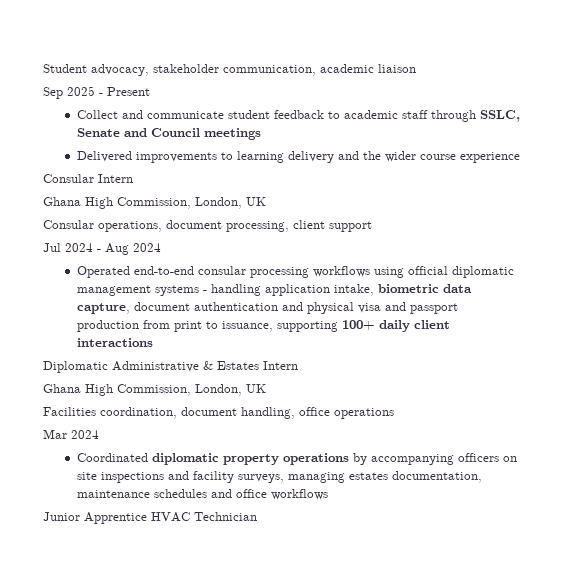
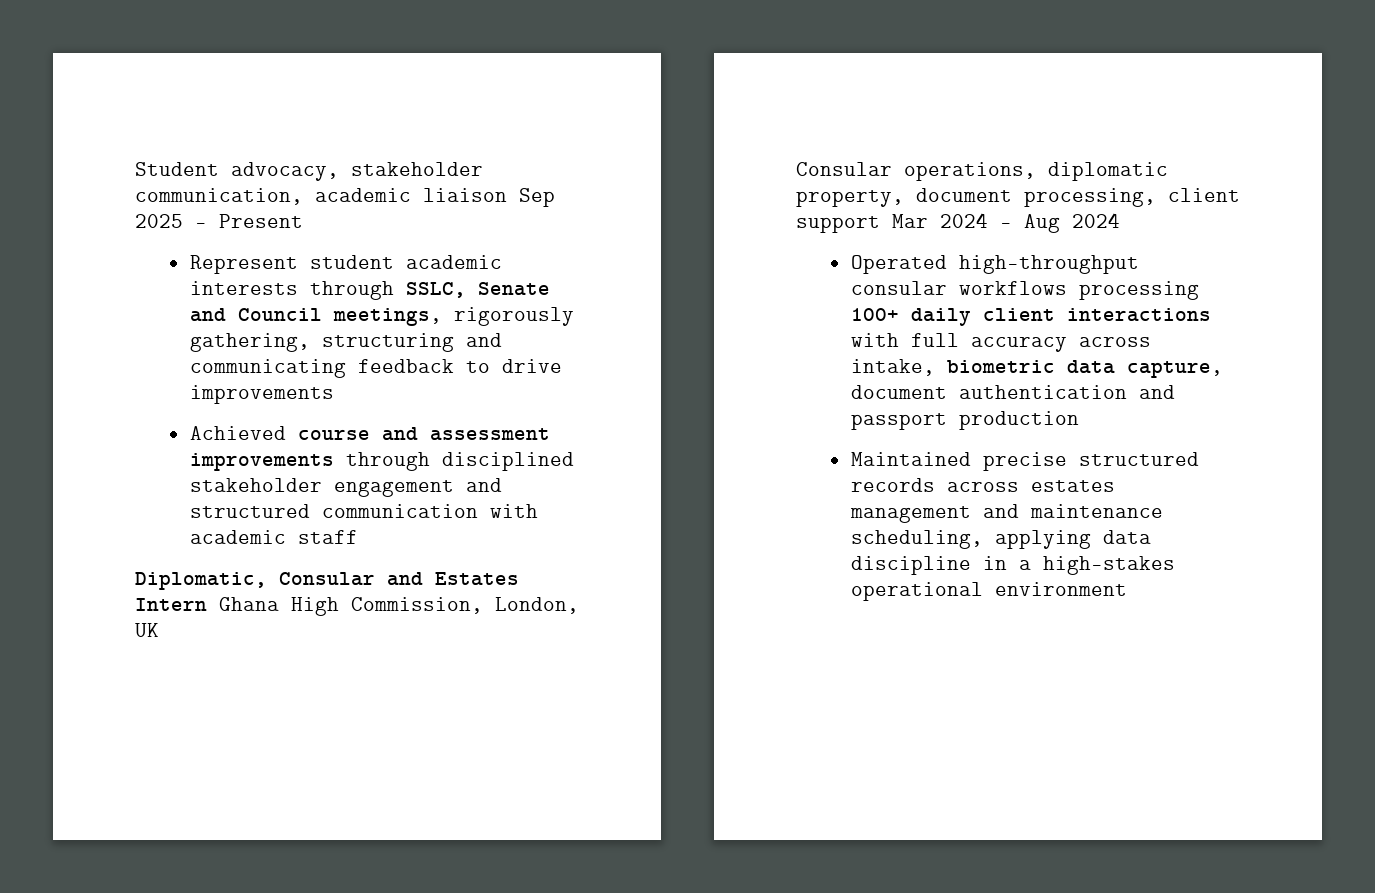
(416, 68) // -> (507, 195) none
[77,110,429,119] Collect and communicate student feedback to academic staff -> [189,255,502,274] [189,281,298,295] Represent student academic interests
[204,128,262,140] [77,151,521,163] [43,174,133,183] meetings // Delivered improvements to learning delivery and the wider course experience // Consular Intern // -> [332,307,574,326] [189,333,502,352] [189,359,562,378] [189,385,334,404] [189,426,550,441] [189,452,574,471] [189,478,502,497] [189,504,538,518] [189,530,358,544] [135,572,519,590] [135,598,207,611] meetings, rigorously gathering, structuring and communicating feedback to drive improvements // Achieved course and assessment improvements through disciplined stakeholder engagement and structured communication with academic staff // Diplomatic, Consular and Estates Intern
(162, 226) none -> [1048,162,1168,181] [796,190,904,207] diplomatic property,
[43,243,61,252] // Jul -> [892,214,928,228] Mar
[134,266,515,278] [77,284,331,296] end-to-end consular processing workflows using official diplomatic management systems - handling application -> [958,255,1139,274] [850,281,1199,300] [850,308,1211,326] [850,333,1151,352] high-throughput consular workflows processing 100+ daily client interactions with full accuracy across
[307,302,407,314] physical visa and -> (1175, 392) none
[143,320,451,332] [77,338,154,347] [43,361,298,373] [43,384,266,396] [43,407,394,419] [43,429,99,439] [77,453,518,465] [77,471,483,483] [77,489,329,500] [43,512,257,524] from print to issuance, supporting 100+ daily client interactions // Diplomatic Administrative & Estates Intern // Ghana High Commission, London, UK // Facilities coordination, document handling, office operations // Mar 2024 // Coordinated diplomatic property operations by accompanying officers on site inspections and facility surveys, managing estates documentation, maintenance schedules and office workflows // Junior Apprentice HVAC Technician -> [850,452,1199,471] [850,478,1115,492] [849,504,1163,523] [850,530,1151,549] [850,556,1175,575] [850,582,1127,601] // Maintained precise structured records across estates management and maintenance scheduling, applying data discipline in a high-stakes operational environment

